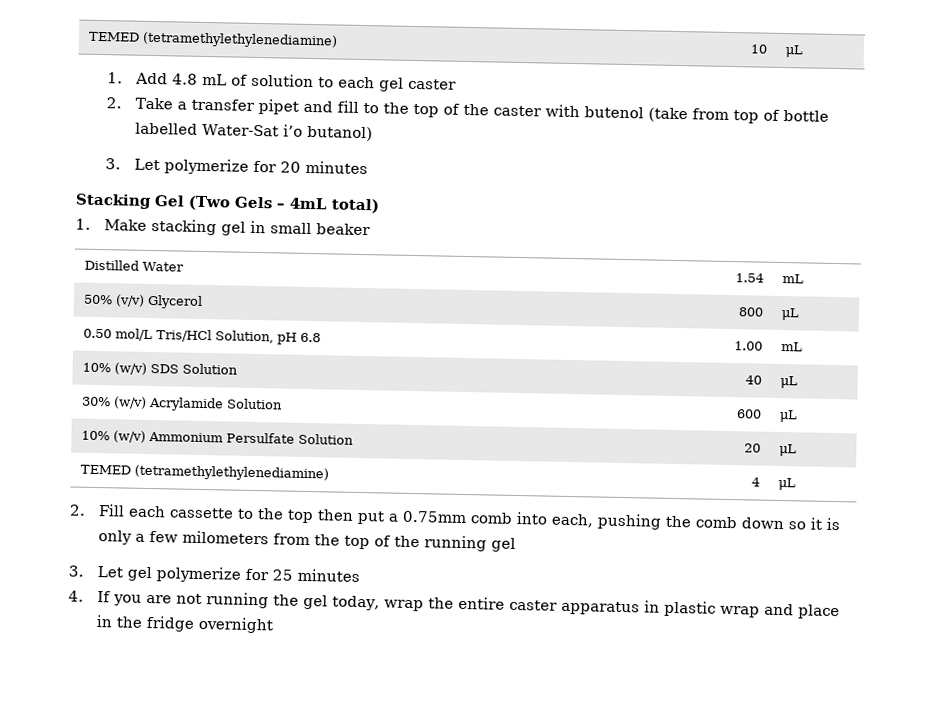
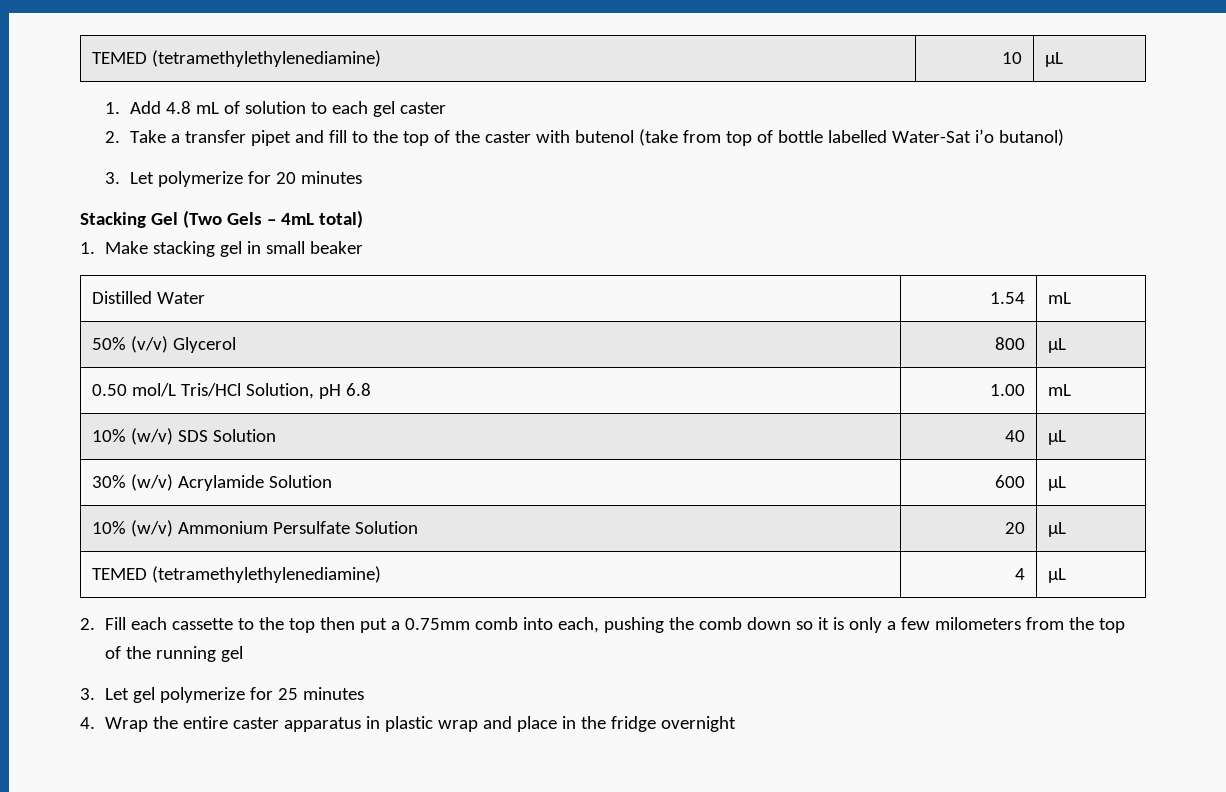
[96,591,424,612] If you are not running the gel today, wrap -> [105,717,149,732] Wrap

